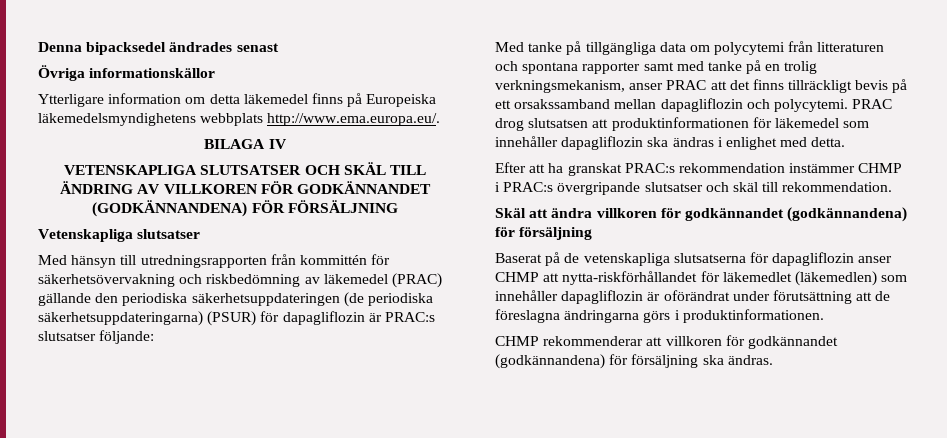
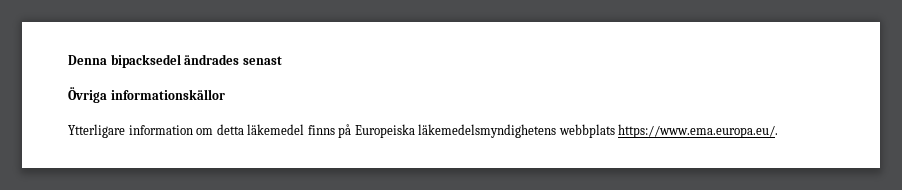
[267,113,441,126] [204,139,287,149] [64,162,426,175] [60,181,431,194] [92,200,398,217] [38,229,201,242] [38,254,391,268] [38,273,442,288] [38,292,433,307] [38,311,435,326] [38,330,155,344] [495,41,885,55] [495,60,818,74] [495,79,908,93] [495,98,893,112] [495,117,870,131] [495,136,846,150] [495,162,903,176] [495,182,893,195] [495,207,908,222] [495,227,593,240] [495,252,893,266] [495,271,908,286] [495,290,891,304] [495,309,824,323] [495,335,838,349] [495,354,773,369] http://www.ema.europa.eu/. // BILAGA IV // VETENSKAPLIGA SLUTSATSER OCH SKÄL TILL ÄNDRING AV VILLKOREN FÖR GODKÄNNANDET (GODKÄNNANDENA) FÖR FÖRSÄLJNING // Vetenskapliga slutsatser // Med hänsyn till utredningsrapporten från kommittén för säkerhetsövervakning och riskbedömning av läkemedel (PRAC) gällande den periodiska säkerhetsuppdateringen (de periodiska säkerhetsuppdateringarna) (PSUR) för dapagliflozin är PRAC:s slutsatser följande: // Med tanke på tillgängliga data om polycytemi från litteraturen och spontana rapporter samt med tanke på en trolig verkningsmekanism, anser PRAC att det finns tillräckligt bevis på ett orsakssamband mellan dapagliflozin och polycytemi. PRAC drog slutsatsen att produktinformationen för läkemedel som innehåller dapagliflozin ska ändras i enlighet med detta. // Efter att ha granskat PRAC:s rekommendation instämmer CHMP i PRAC:s övergripande slutsatser och skäl till rekommendation. // Skäl att ändra villkoren för godkännandet (godkännandena) för försäljning // Baserat på de vetenskapliga slutsatserna för dapagliflozin anser CHMP att nytta-riskförhållandet för läkemedlet (läkemedlen) som innehåller dapagliflozin är oförändrat under förutsättning att de föreslagna ändringarna görs i produktinformationen. // CHMP rekommenderar att villkoren för godkännandet (godkännandena) för försäljning ska ändras. -> [618,124,779,138] https://www.ema.europa.eu/.

